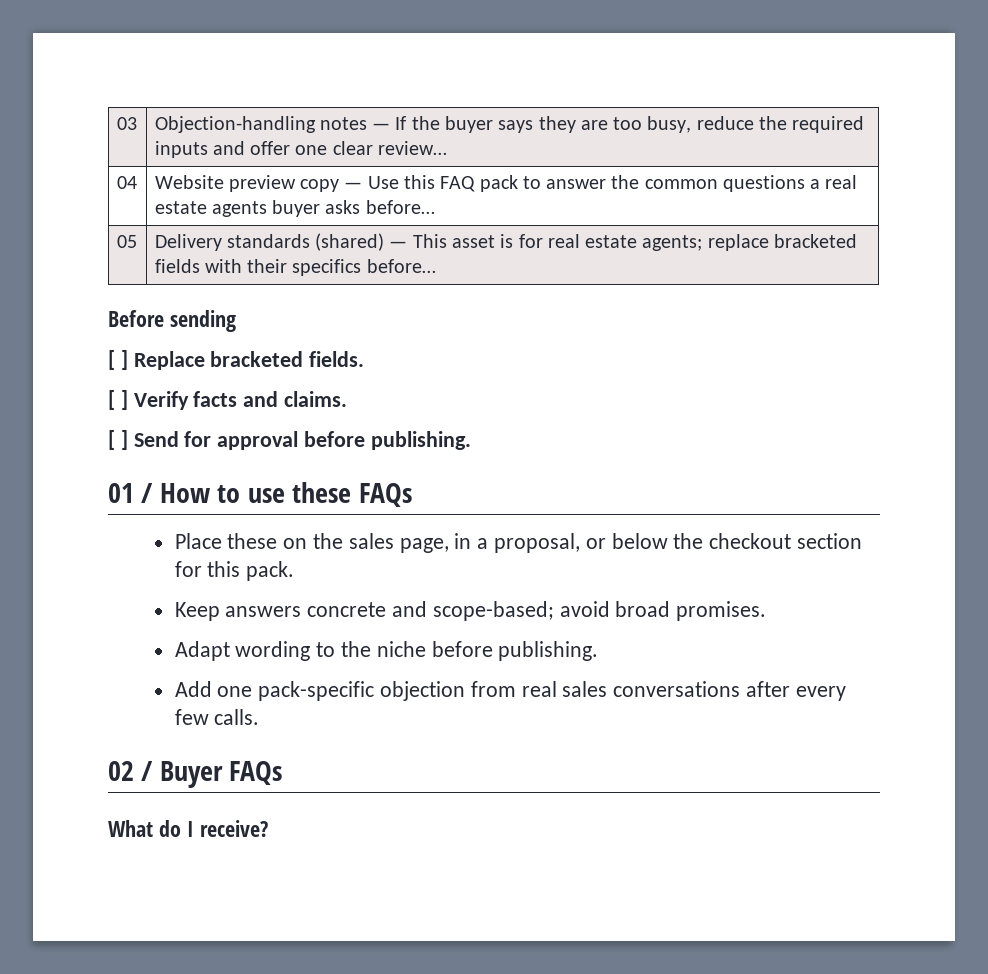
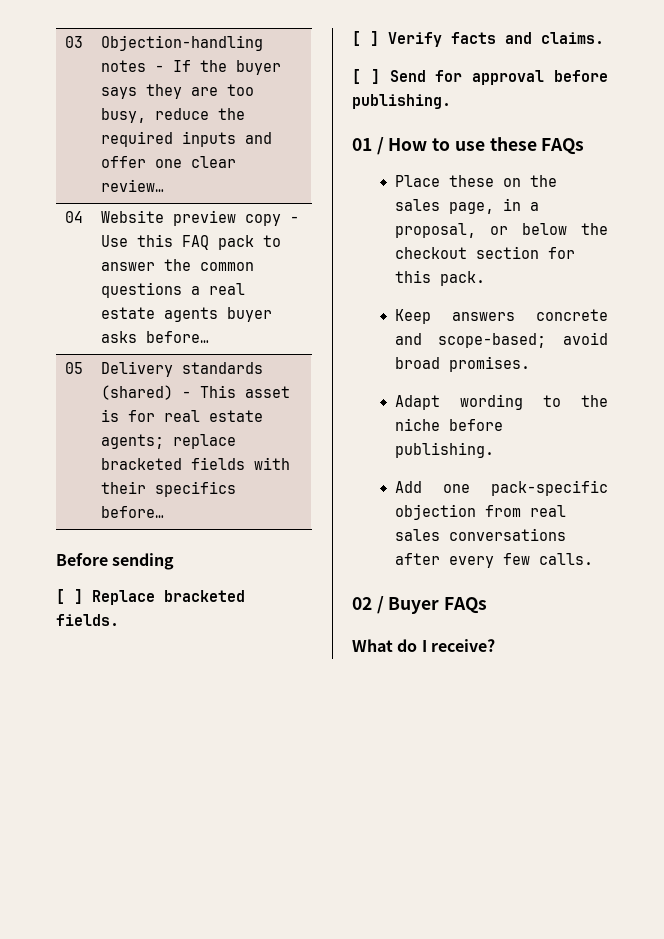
[372,123,391,130] — -> [154,65,164,72] -
[344,182,363,189] — -> [289,216,299,223] -
[389,241,408,248] — -> [181,391,191,398] -

